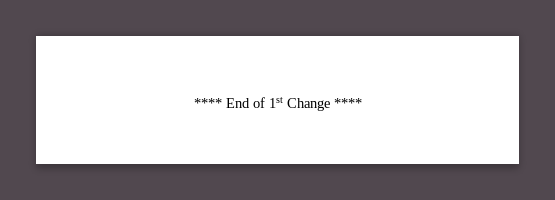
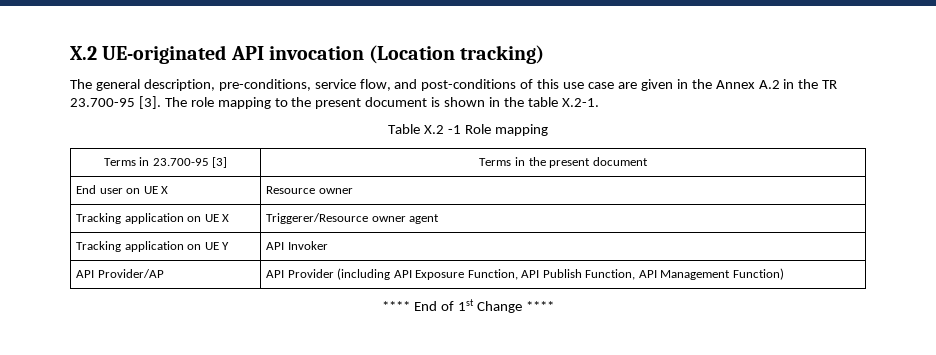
(193, 103) none -> [70,45,545,64] [70,79,838,91] [70,96,599,109] [388,124,548,136] [103,157,228,168] [479,157,648,168] [76,185,169,194] [266,186,353,194] [76,213,230,224] [266,213,440,224] [76,241,230,252] [266,241,328,250] [76,269,164,278] [266,268,784,280] X.2 UE-originated API invocation (Location tracking) // The general description, pre-conditions, service flow, and post-conditions of this use case are given in the Annex A.2 in the TR 23.700-95 [3]. The role mapping to the present document is shown in the table X.2-1. // Table X.2 -1 Role mapping // Terms in 23.700-95 [3] | Terms in the present document // End user on UE X | Resource owner // Tracking application on UE X | Triggerer/Resource owner agent // Tracking application on UE Y | API Invoker // API Provider/AP | API Provider (including API Exposure Function, API Publish Function, API Management Function) //

